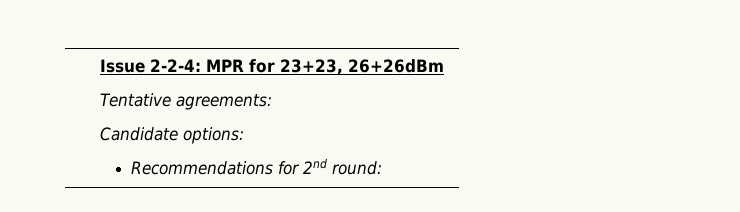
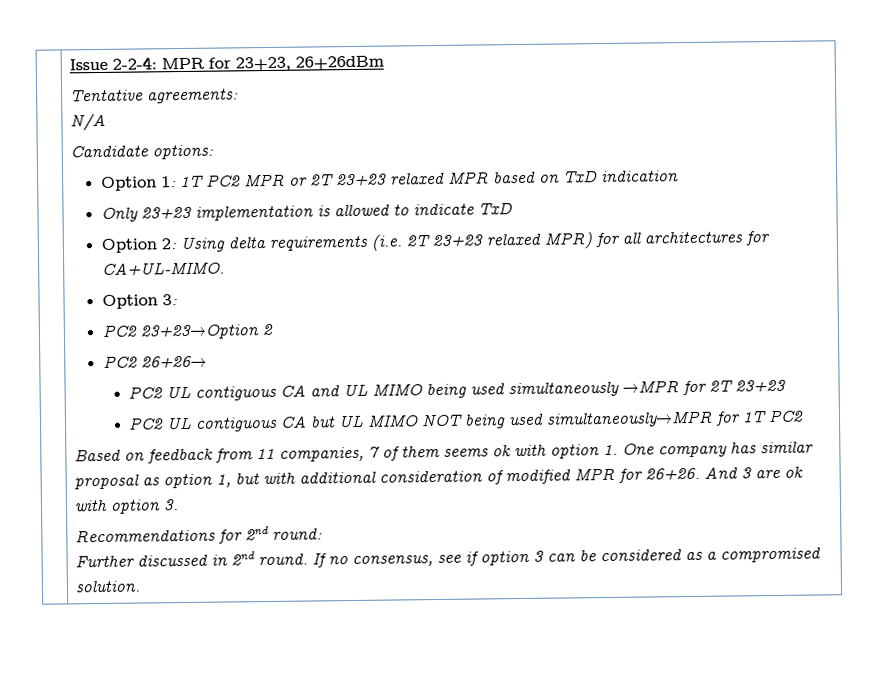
(272, 102) none -> [69,113,106,132] // N/A
[131,158,383,175] Recommendations for 2nd round: -> [100,170,679,191] [100,202,513,222] [100,231,770,253] [101,261,225,277] [101,294,178,309] [101,323,273,340] [102,355,207,370] [128,379,787,401] [128,409,805,432] [73,441,814,464] [73,466,803,490] [73,499,179,514] [74,526,323,544] [74,547,821,568] [74,580,140,593] Option 1: 1T PC2 MPR or 2T 23+23 relaxed MPR based on TxD indication // Only 23+23 implementation is allowed to indicate TxD // Option 2: Using delta requirements (i.e. 2T 23+23 relaxed MPR) for all architectures for CA+UL-MIMO. // Option 3: // PC2 23+23→Option 2 // PC2 26+26→ // PC2 UL contiguous CA and UL MIMO being used simultaneously →MPR for 2T 23+23 // PC2 UL contiguous CA but UL MIMO NOT being used simultaneously→MPR for 1T PC2 // Based on feedback from 11 companies, 7 of them seems ok with option 1. One company has similar proposal as option 1, but with additional consideration of modified MPR for 26+26. And 3 are ok with option 3. // Recommendations for 2nd round: // Further discussed in 2nd round. If no consensus, see if option 3 can be considered as a compromised solution.

